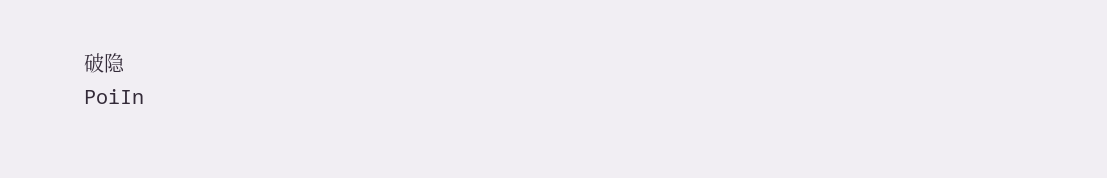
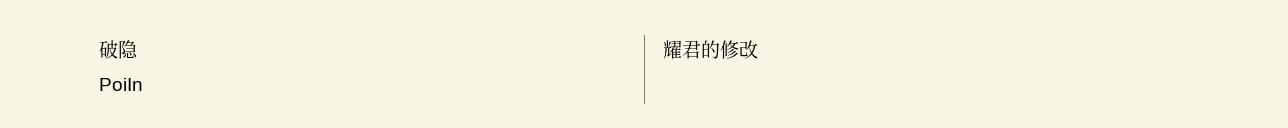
(144, 96) none -> [663,40,758,59] // 耀君的修改

